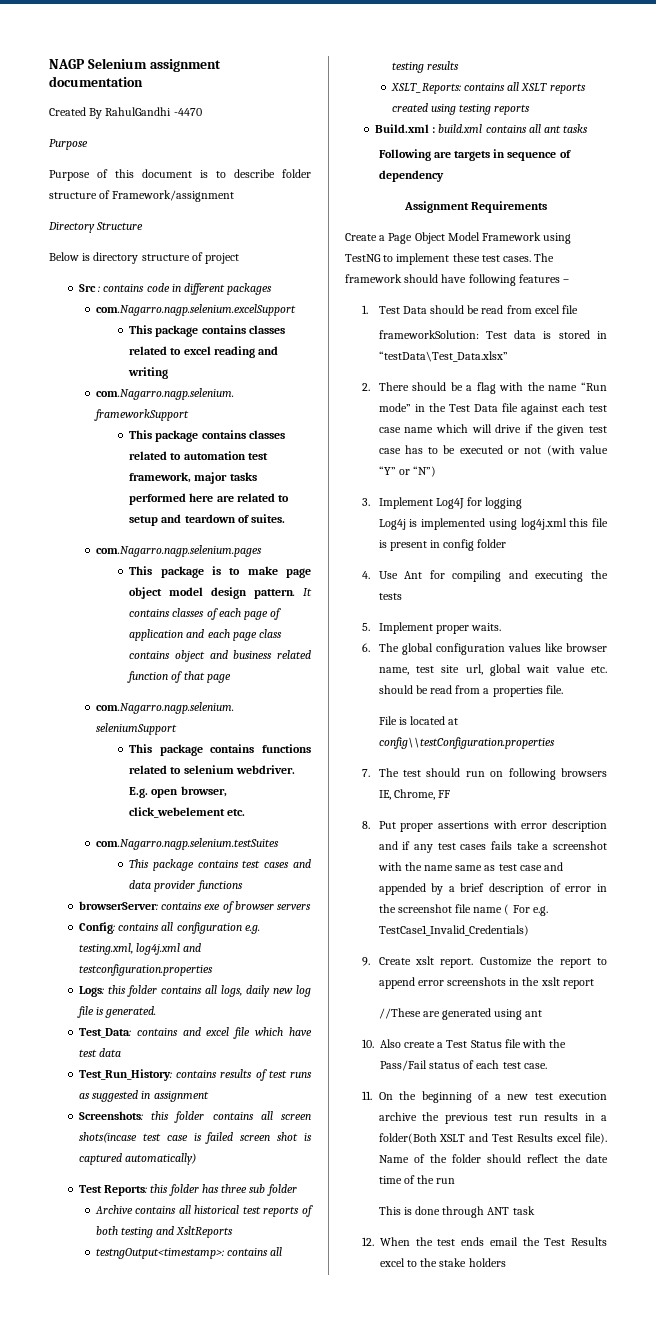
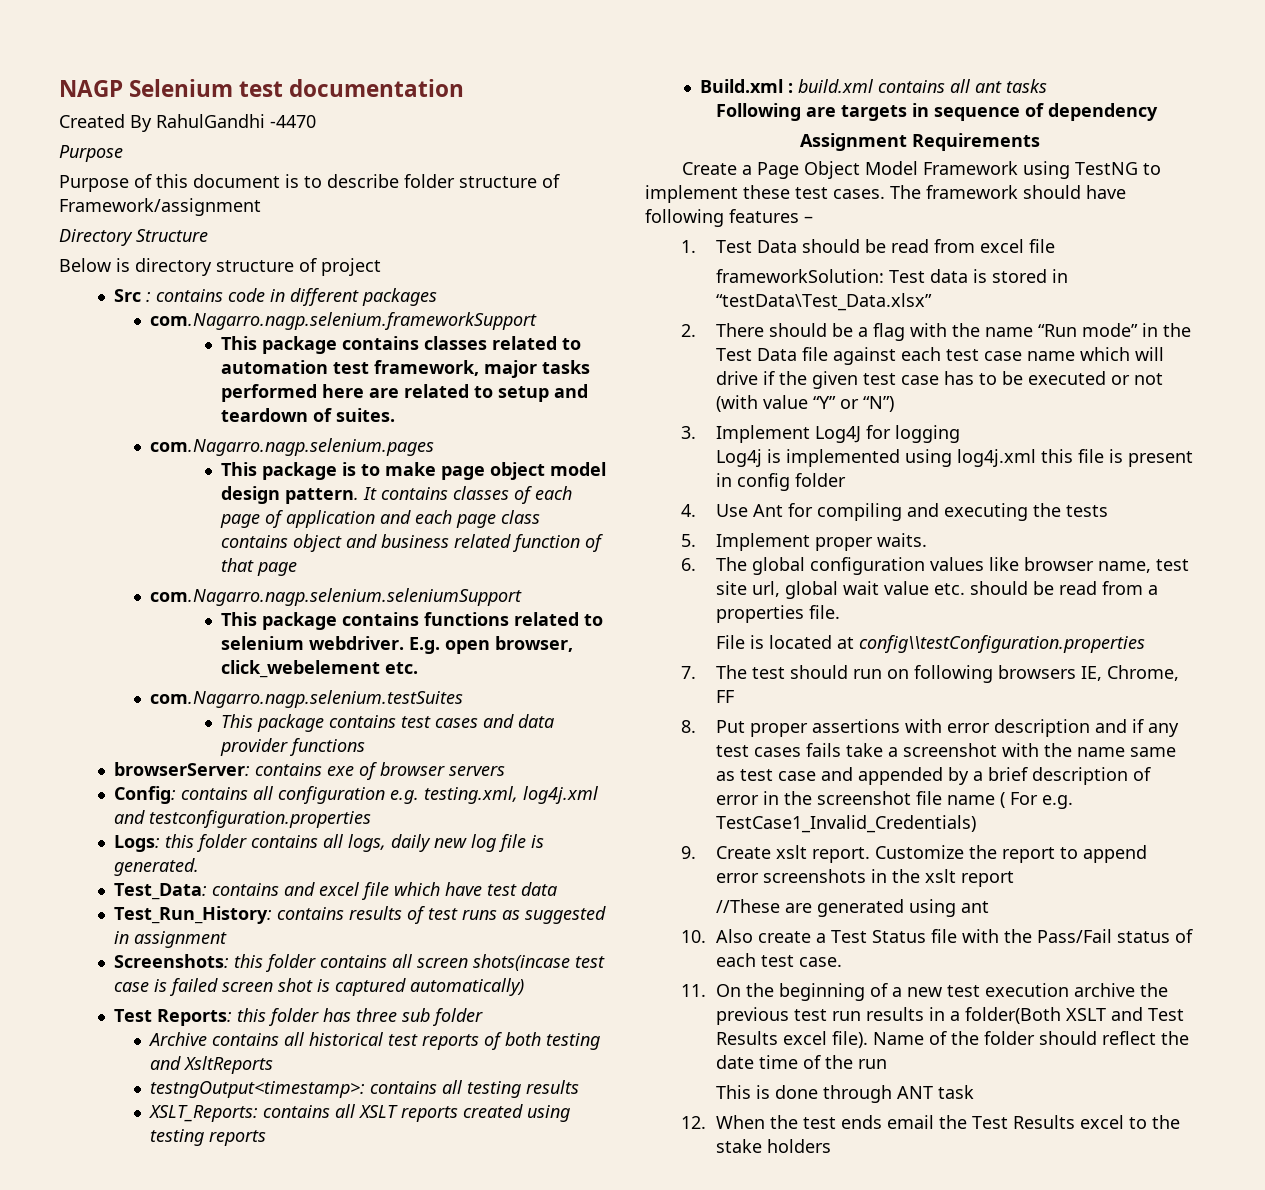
[149,59,221,72] assignment -> [239,81,284,97] test
[95,304,296,316] [129,325,285,337] [129,346,279,358] [128,367,169,379] // com.Nagarro.nagp.selenium.excelSupport // This package contains classes related to excel reading and writing -> (438, 297) none

